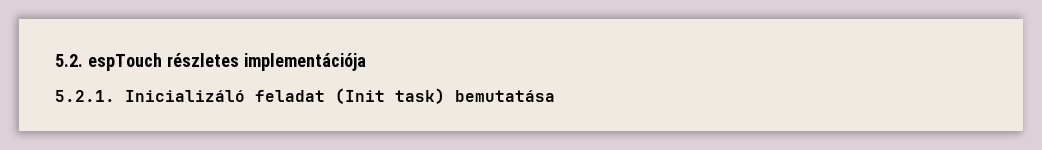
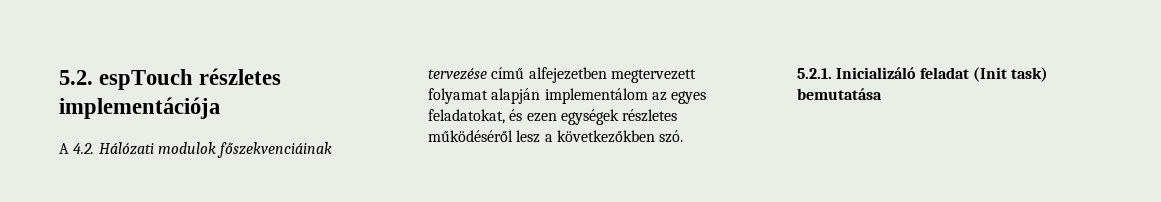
(366, 62) none -> [59,142,333,158] [428,67,696,83] [428,88,707,104] [428,109,678,125] [428,130,684,143] // A 4.2. Hálózati modulok főszekvenciáinak tervezése című alfejezetben megtervezett folyamat alapján implementálom az egyes feladatokat, és ezen egységek részletes működéséről lesz a következőkben szó.

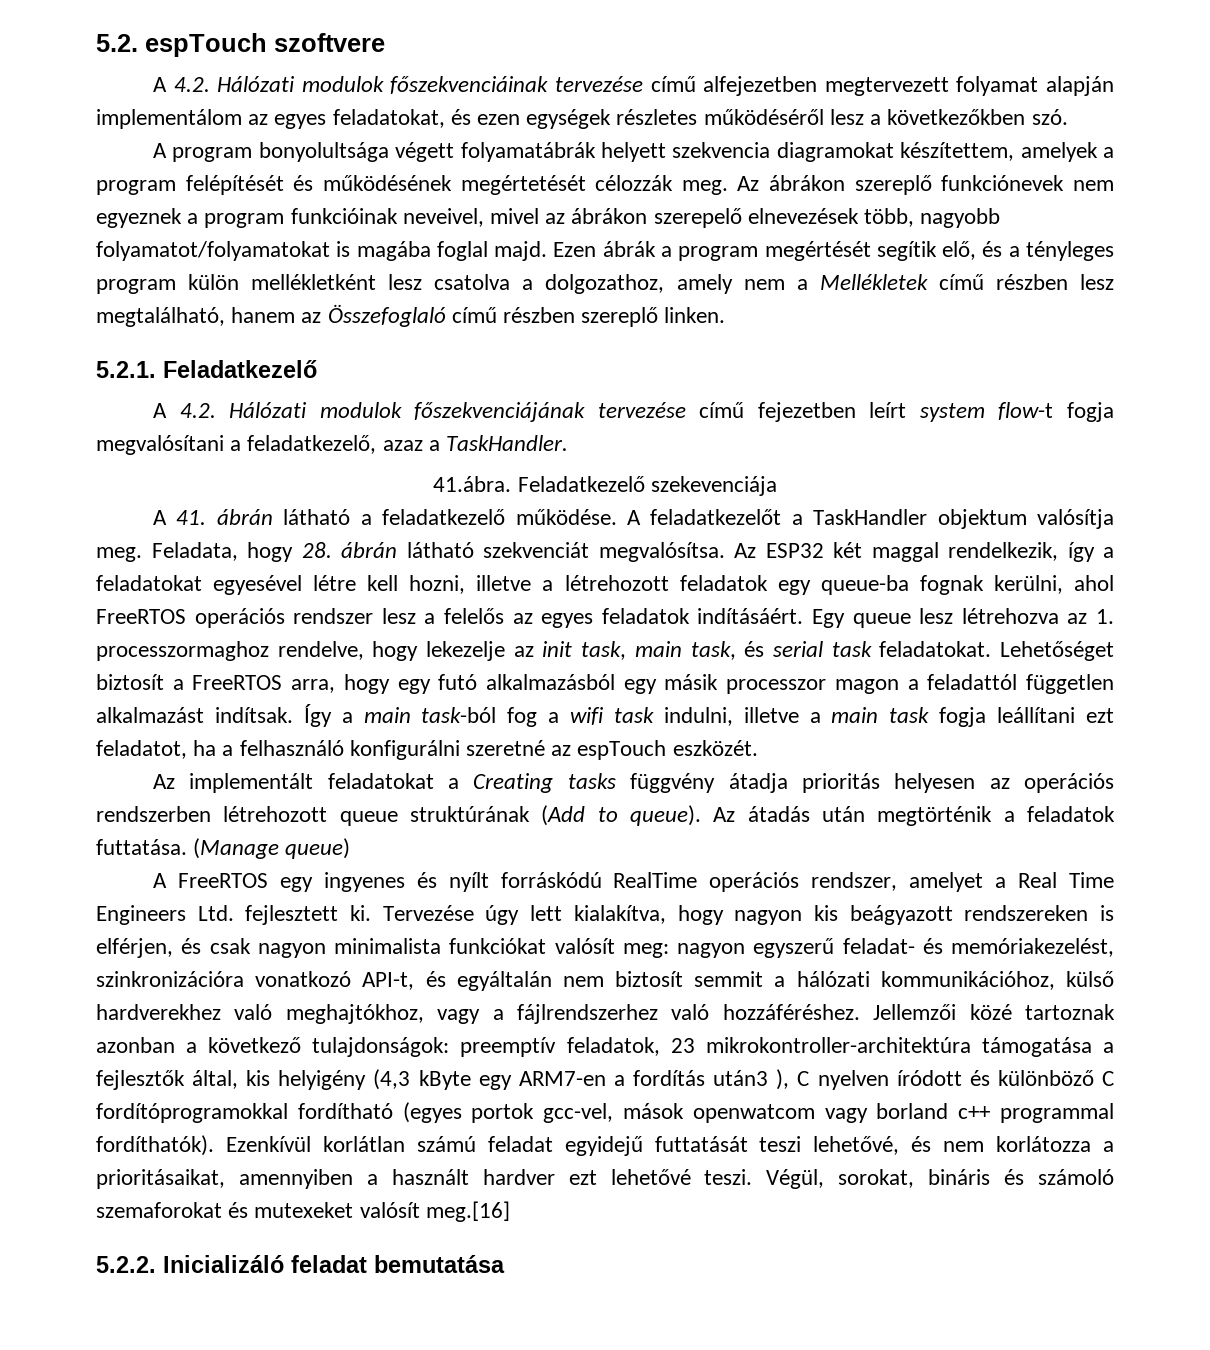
[199,68,282,85] [59,97,220,119] részletes implementációja -> [274,33,385,52] szoftvere
[797,67,1049,82] 5.2.1. Inicializáló feladat (Init task) -> [153,142,1114,162] [96,175,1114,195] [96,208,1001,228] [96,241,1115,261] [96,274,1115,294] [96,304,726,327] [96,360,317,378] [153,402,1115,422] [96,435,569,455] [433,476,777,496] [153,509,1114,529] [96,542,1114,562] [96,575,1115,595] [96,608,1115,628] [96,641,1115,661] [96,674,1114,694] [96,704,1114,727] [96,740,758,760] [153,773,1114,793] [96,805,1115,826] [96,838,351,859] [153,872,1114,892] [96,905,1115,925] [96,938,1114,958] [96,971,1114,991] [96,1004,1115,1024] [96,1037,1114,1057] [96,1069,1114,1090] [96,1102,1114,1123] [96,1135,1114,1156] [96,1169,1114,1189] [96,1201,510,1222] [96,1255,367,1273] A program bonyolultsága végett folyamatábrák helyett szekvencia diagramokat készítettem, amelyek a program felépítését és működésének megértetését célozzák meg. Az ábrákon szereplő funkciónevek nem egyeznek a program funkcióinak neveivel, mivel az ábrákon szerepelő elnevezések több, nagyobb folyamatot/folyamatokat is magába foglal majd. Ezen ábrák a program megértését segítik elő, és a tényleges program külön mellékletként lesz csatolva a dolgozathoz, amely nem a Mellékletek című részben lesz megtalálható, hanem az Összefoglaló című részben szereplő linken. // 5.2.1. Feladatkezelő // A 4.2. Hálózati modulok főszekvenciájának tervezése című fejezetben leírt system flow-t fogja megvalósítani a feladatkezelő, azaz a TaskHandler. // 41.ábra. Feladatkezelő szekevenciája // A 41. ábrán látható a feladatkezelő működése. A feladatkezelőt a TaskHandler objektum valósítja meg. Feladata, hogy 28. ábrán látható szekvenciát megvalósítsa. Az ESP32 két maggal rendelkezik, így a feladatokat egyesével létre kell hozni, illetve a létrehozott feladatok egy queue-ba fognak kerülni, ahol FreeRTOS operációs rendszer lesz a felelős az egyes feladatok indításáért. Egy queue lesz létrehozva az 1. processzormaghoz rendelve, hogy lekezelje az init task, main task, és serial task feladatokat. Lehetőséget biztosít a FreeRTOS arra, hogy egy futó alkalmazásból egy másik processzor magon a feladattól független alkalmazást indítsak. Így a main task-ból fog a wifi task indulni, illetve a main task fogja leállítani ezt feladatot, ha a felhasználó konfigurálni szeretné az espTouch eszközét. // Az implementált feladatokat a Creating tasks függvény átadja prioritás helyesen az operációs rendszerben létrehozott queue struktúrának (Add to queue). Az átadás után megtörténik a feladatok futtatása. (Manage queue) // A FreeRTOS egy ingyenes és nyílt forráskódú RealTime operációs rendszer, amelyet a Real Time Engineers Ltd. fejlesztett ki. Tervezése úgy lett kialakítva, hogy nagyon kis beágyazott rendszereken is elférjen, és csak nagyon minimalista funkciókat valósít meg: nagyon egyszerű feladat- és memóriakezelést, szinkronizációra vonatkozó API-t, és egyáltalán nem biztosít semmit a hálózati kommunikációhoz, külső hardverekhez való meghajtókhoz, vagy a fájlrendszerhez való hozzáféréshez. Jellemzői közé tartoznak azonban a következő tulajdonságok: preemptív feladatok, 23 mikrokontroller-architektúra támogatása a fejlesztők által, kis helyigény (4,3 kByte egy ARM7-en a fordítás után3 ), C nyelven íródott és különböző C fordítóprogramokkal fordítható (egyes portok gcc-vel, mások openwatcom vagy borland c++ programmal fordíthatók). Ezenkívül korlátlan számú feladat egyidejű futtatását teszi lehetővé, és nem korlátozza a prioritásaikat, amennyiben a használt hardver ezt lehetővé teszi. Végül, sorokat, bináris és számoló szemaforokat és mutexeket valósít meg.[16] // 5.2.2. Inicializáló feladat

